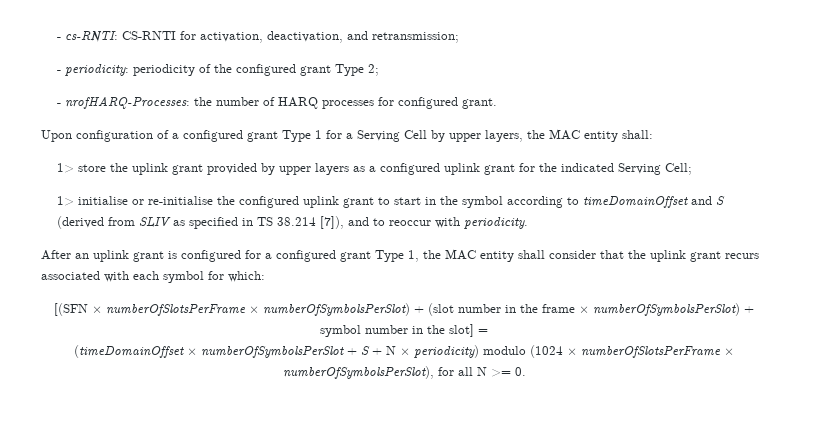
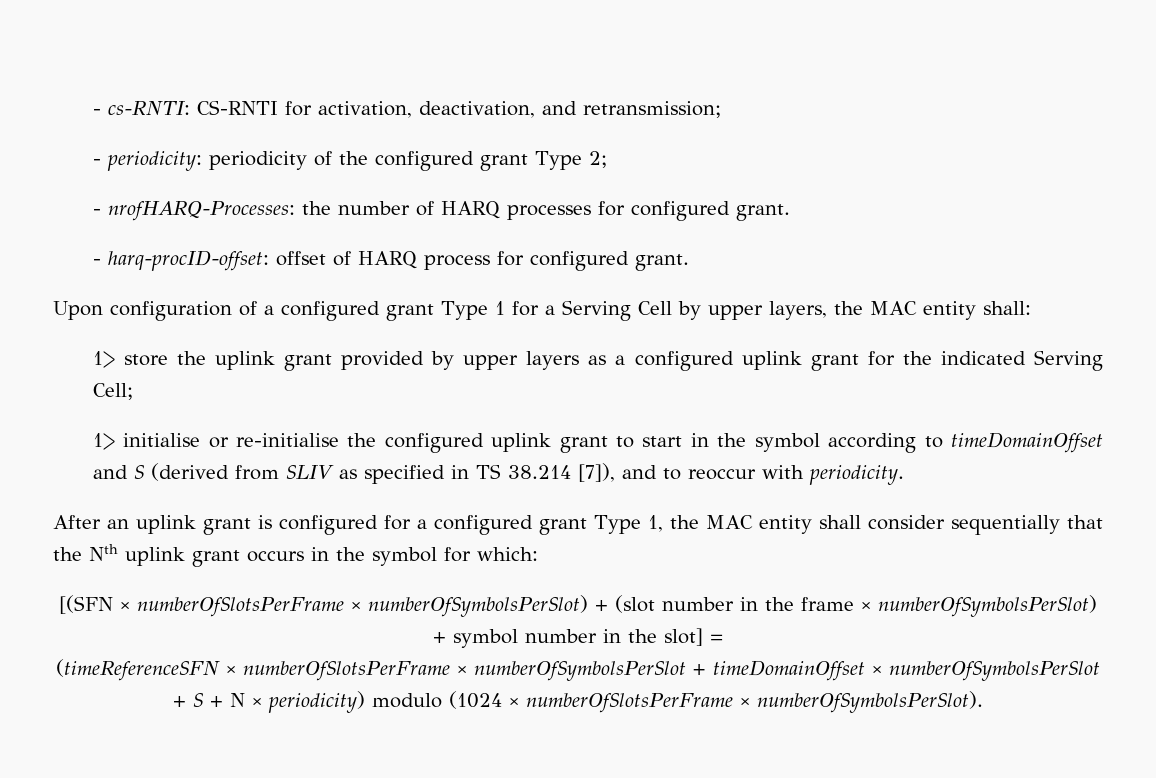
(498, 103) none -> [92,250,689,271] // - harq-procID-offset: offset of HARQ process for configured grant.
(596, 254) none -> [950,515,1060,535] sequentially
[650,250,759,262] [41,271,159,282] uplink grant recurs associated with each -> [89,544,365,567] Nth uplink grant occurs in the
[74,345,184,358] (timeDomainOffset -> [55,659,865,681] (timeReferenceSFN × numberOfSlotsPerFrame × numberOfSymbolsPerSlot + timeDomainOffset
[282,366,526,379] numberOfSymbolsPerSlot), for all N >= 0. -> [757,691,983,713] numberOfSymbolsPerSlot).

